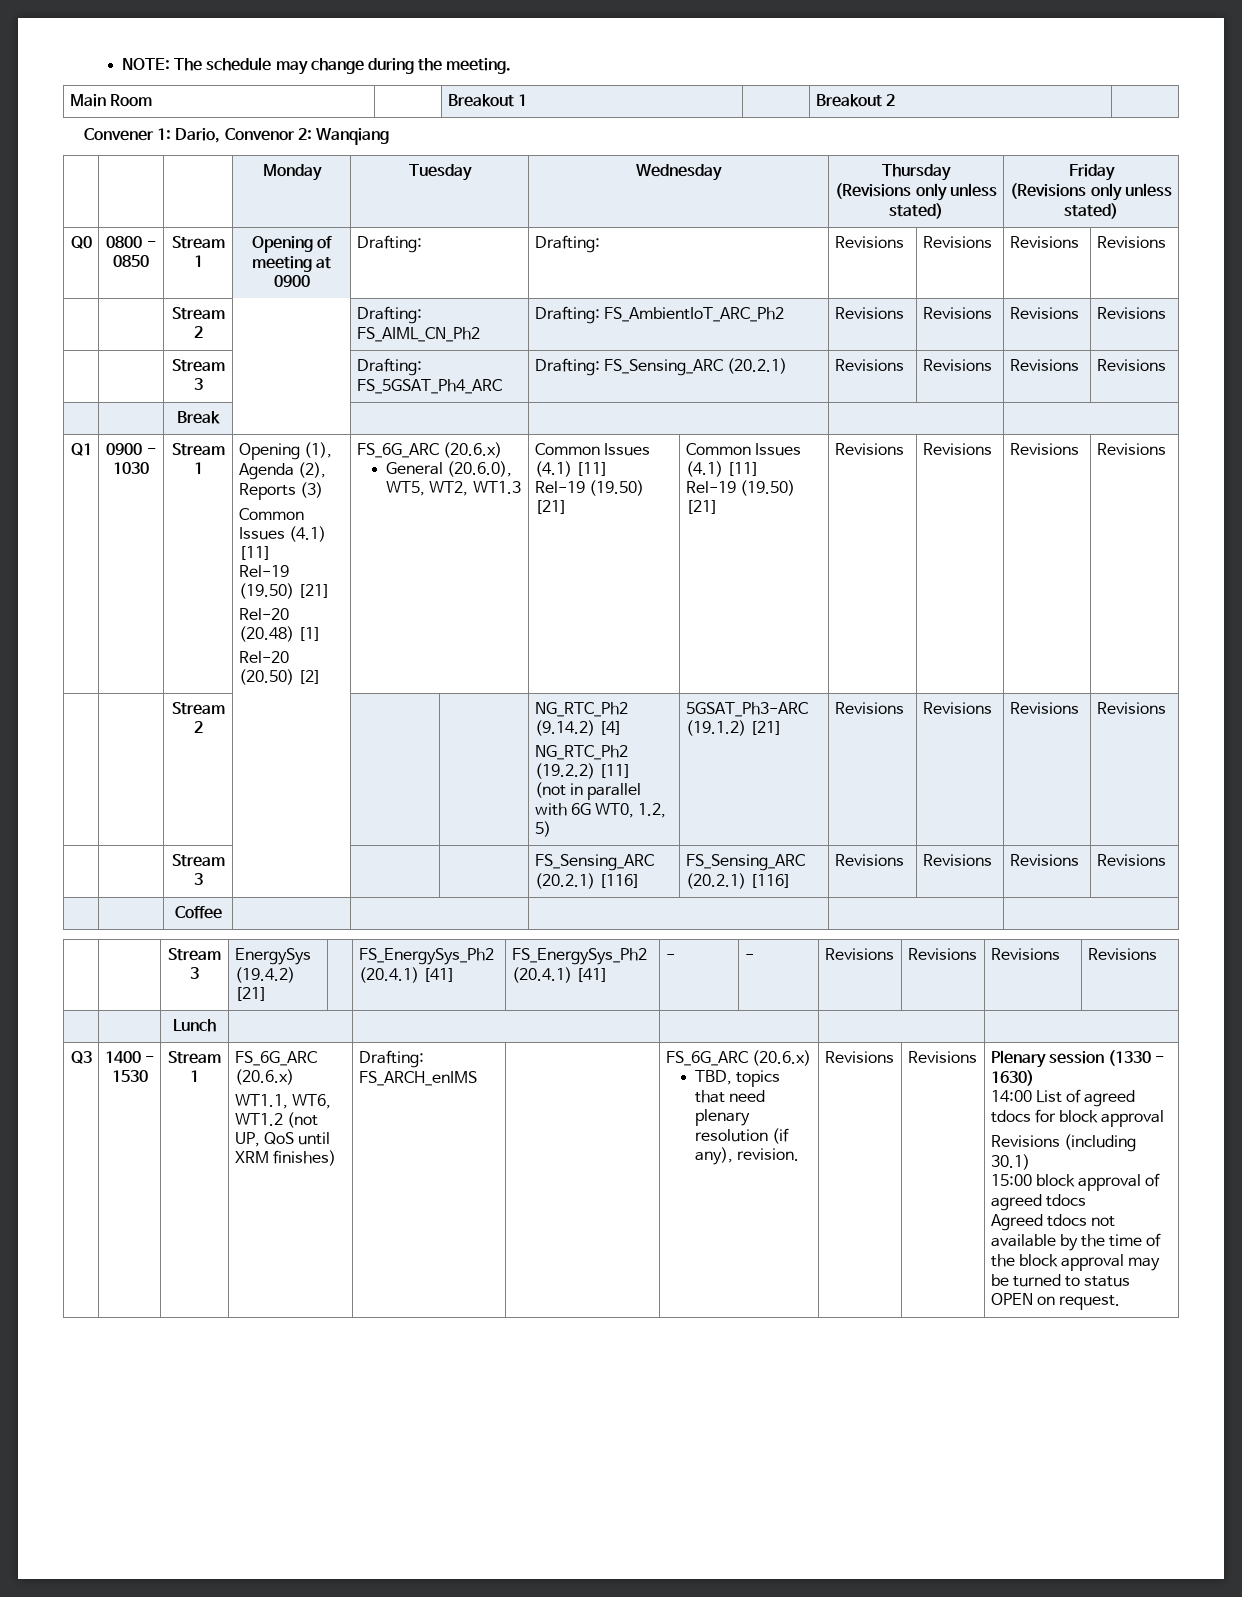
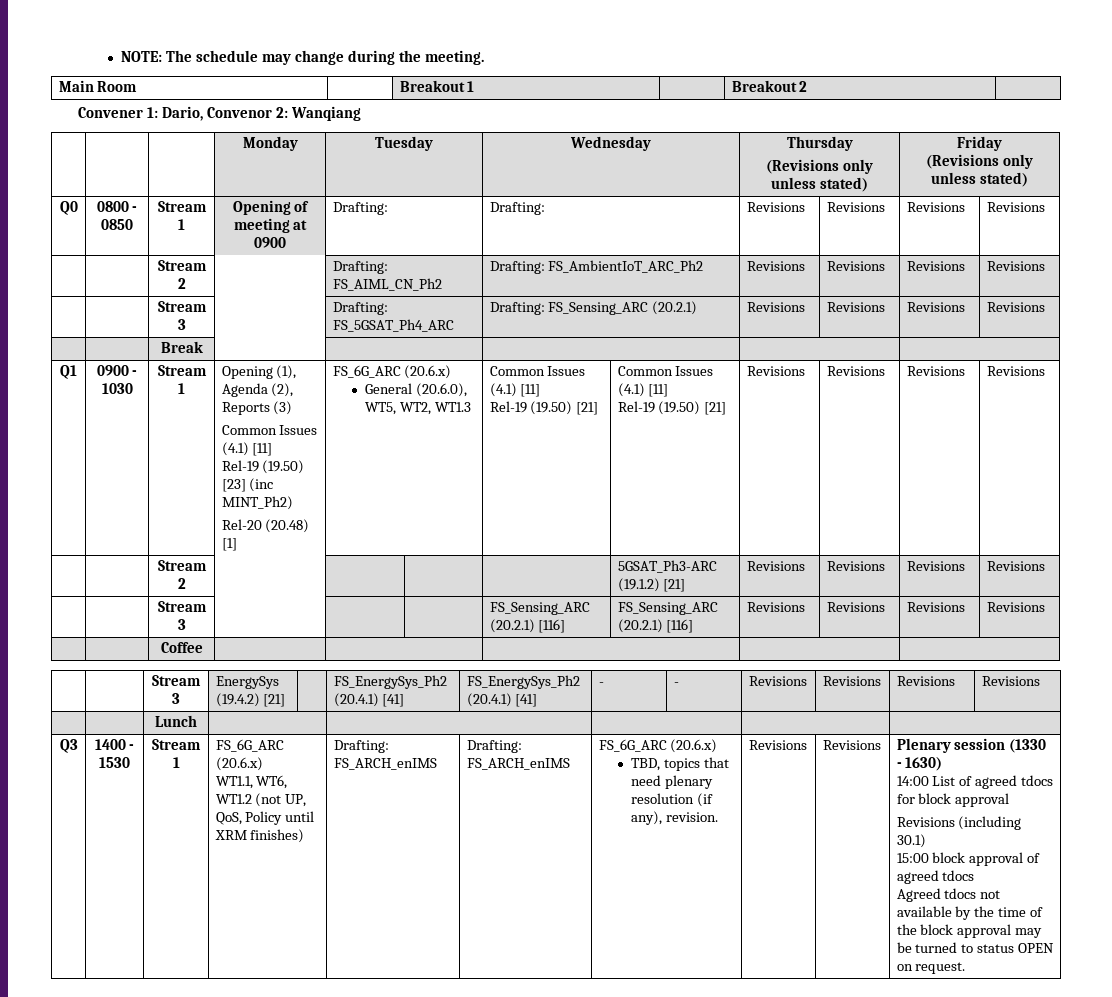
[297,584,330,598] [21] -> [221,478,274,492] [221,496,293,510] [23] (inc MINT_Ph2)
[238,651,289,663] [238,669,321,685] // Rel-20 (20.50) [2] -> (237, 544) none
[534,702,628,717] [534,720,622,736] [534,745,628,760] [534,763,631,779] [534,782,641,800] [534,803,667,818] [534,821,551,837] NG_RTC_Ph2 (9.14.2) [4] // NG_RTC_Ph2 (19.2.2) [11] // (not in parallel with 6G WT0, 1.2, 5) -> (186, 583) none
[263,1132,294,1145] QoS -> [215,811,283,825] QoS, Policy
(477, 1078) none -> [466,740,522,753] [466,758,570,770] Drafting: FS_ARCH_enIMS

